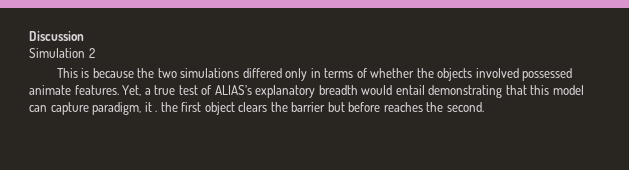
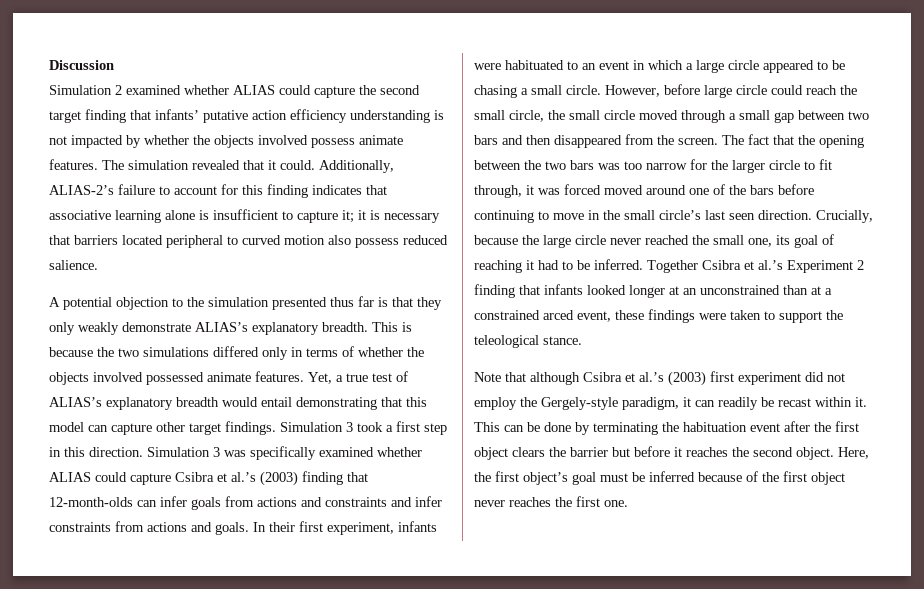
(95, 53) // -> [126,85,420,98] [49,109,444,123] [49,135,403,148] [49,159,394,173] [49,184,387,198] [49,209,440,223] [49,235,448,248] [49,260,98,270] [49,296,442,310] [49,322,368,335] examined whether ALIAS could capture the second target finding that infants’ putative action efficiency understanding is not impacted by whether the objects involved possess animate features. The simulation revealed that it could. Additionally, ALIAS-2’s failure to account for this finding indicates that associative learning alone is insufficient to capture it; it is necessary that barriers located peripheral to curved motion also possess reduced salience. // A potential objection to the simulation presented thus far is that they only weakly demonstrate ALIAS’s explanatory breadth.
[92,102,158,115] paradigm, it . -> [156,421,447,435] [49,446,422,460] [49,471,368,486] [49,496,442,510] [49,521,437,535] [474,60,845,73] [474,84,857,98] [474,110,869,123] [474,134,864,148] [474,159,832,173] [474,184,814,198] [474,210,873,223] [474,234,834,248] [474,259,864,273] [474,284,832,298] [474,309,843,323] [474,335,582,348] [474,371,845,386] [474,397,867,410] [474,421,810,435] other target findings. Simulation 3 took a first step in this direction. Simulation 3 was specifically examined whether ALIAS could capture Csibra et al.’s (2003) finding that 12-month-olds can infer goals from actions and constraints and infer constraints from actions and goals. In their first experiment, infants were habituated to an event in which a large circle appeared to be chasing a small circle. However, before large circle could reach the small circle, the small circle moved through a small gap between two bars and then disappeared from the screen. The fact that the opening between the two bars was too narrow for the larger circle to fit through, it was forced moved around one of the bars before continuing to move in the small circle’s last seen direction. Crucially, because the large circle never reached the small one, its goal of reaching it had to be inferred. Together Csibra et al.’s Experiment 2 finding that infants looked longer at an unconstrained than at a constrained arced event, these findings were taken to support the teleological stance. // Note that although Csibra et al.’s (2003) first experiment did not employ the Gergely-style paradigm, it can readily be recast within it. This can be done by terminating the habituation event after
[383,102,484,112] reaches the second. -> [674,447,869,460] [474,471,845,485] [474,496,628,507] it reaches the second object. Here, the first object’s goal must be inferred because of the first object never reaches the first one.

